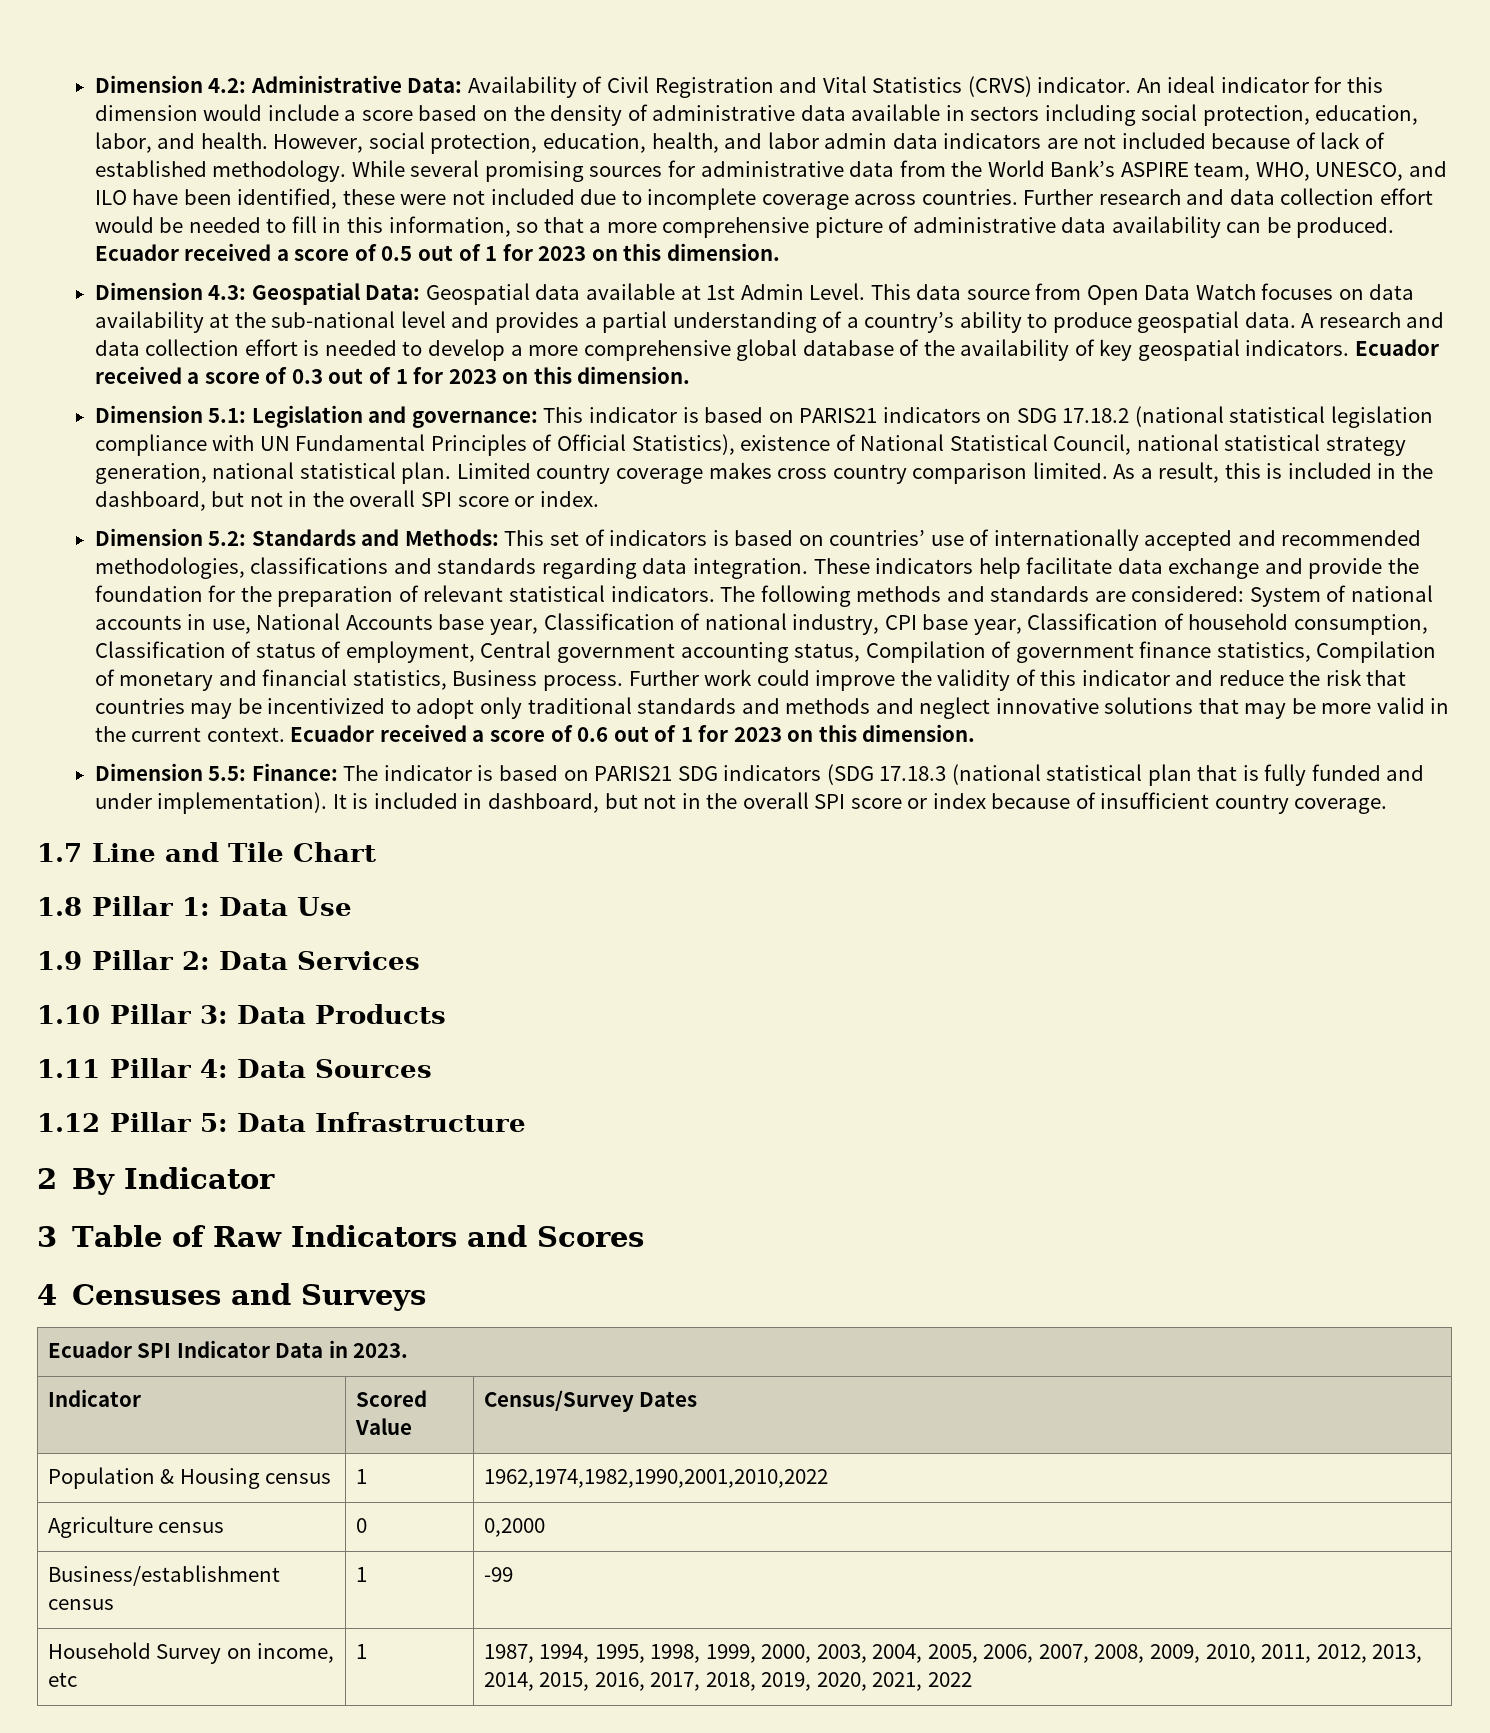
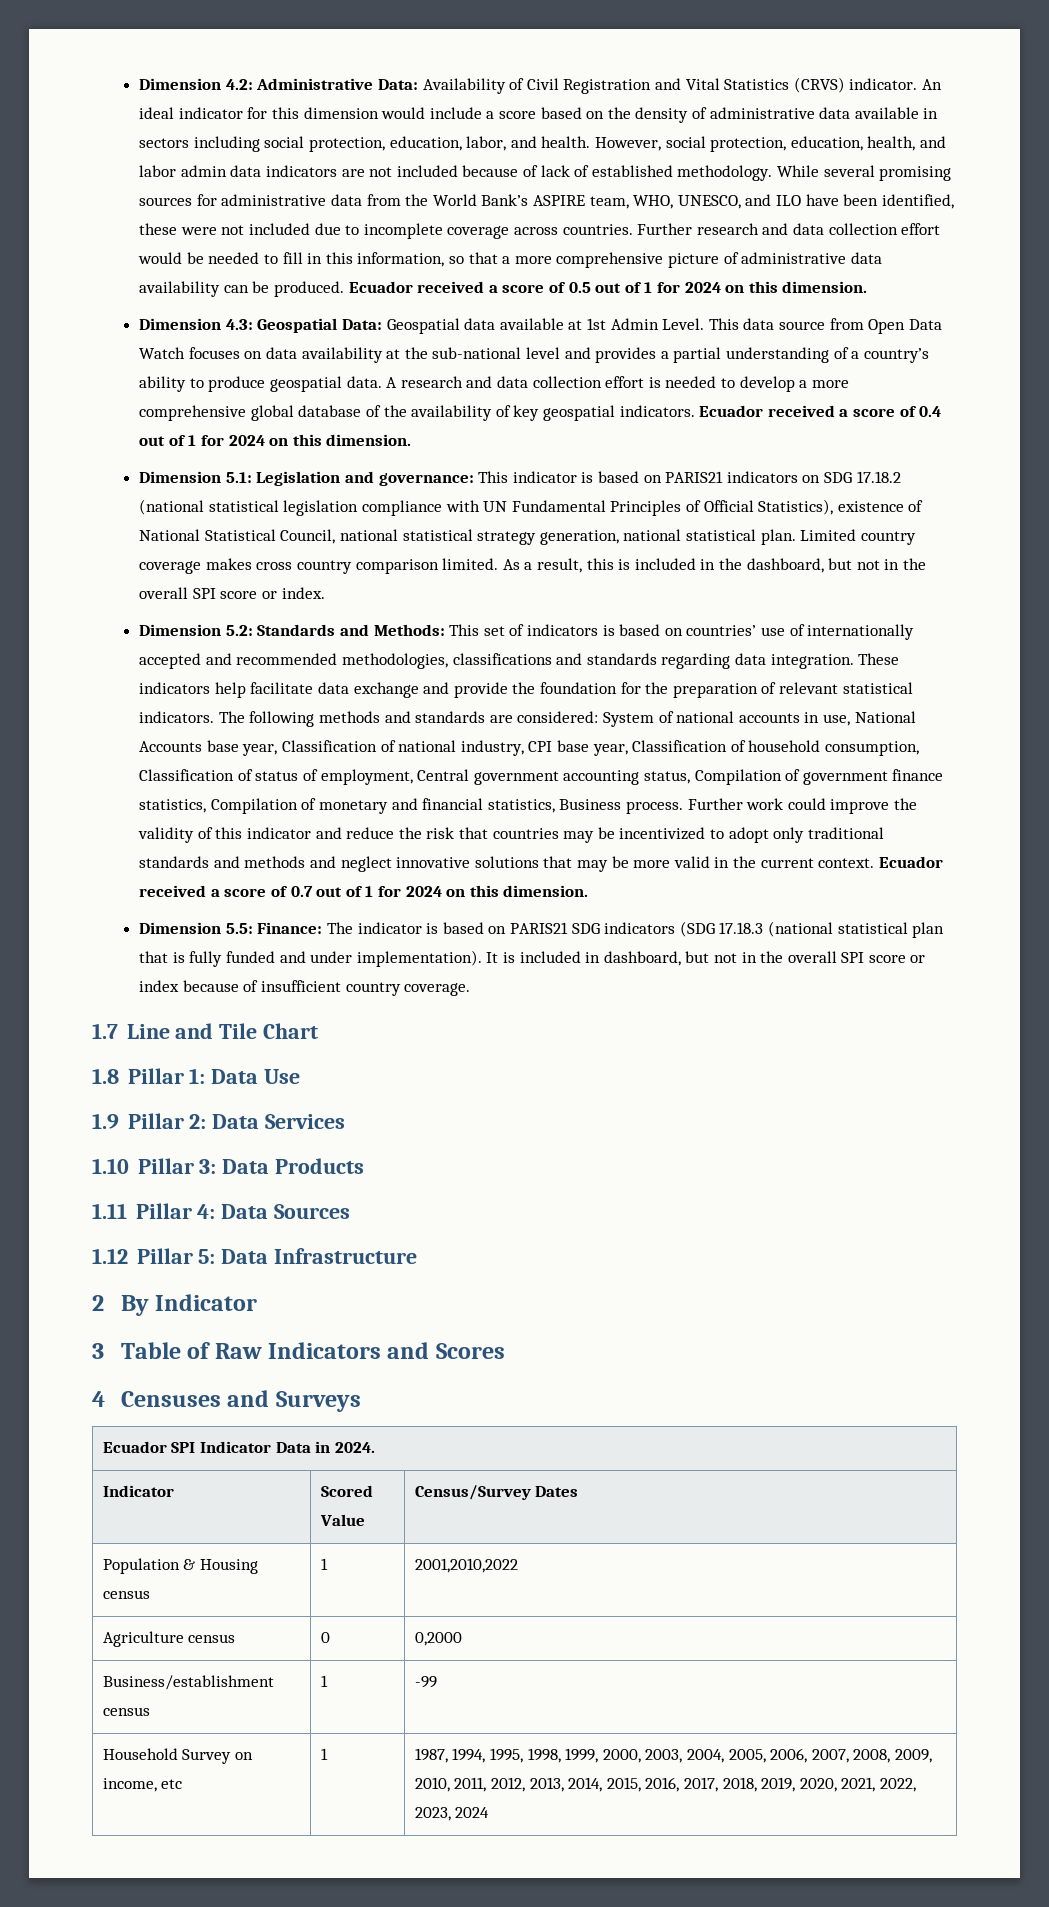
[538,246,587,261] 2023 -> [684,282,721,293] 2024
[291,367,497,384] 0.3 out of 1 for 2023 -> [919,406,942,417] [139,435,265,446] 0.4 out of 1 for 2024
[577,725,782,742] 0.6 out of 1 for 2023 -> [290,886,442,897] 0.7 out of 1 for 2024
[353,1343,409,1358] 2023. -> [334,1442,375,1453] 2024.
[483,1469,828,1488] 1962,1974,1982,1990,2001,2010,2022 -> [414,1558,518,1573] 2001,2010,2022
[927,1672,972,1687] 2022 -> [879,1778,916,1792] [414,1807,490,1821] 2022, 2023, 2024

